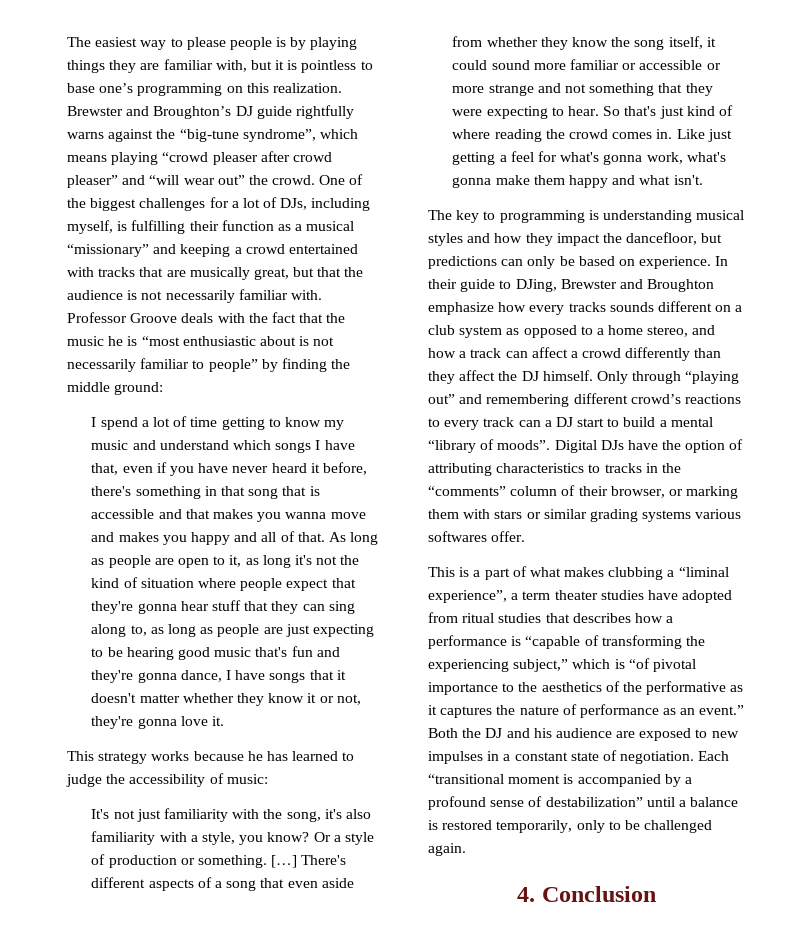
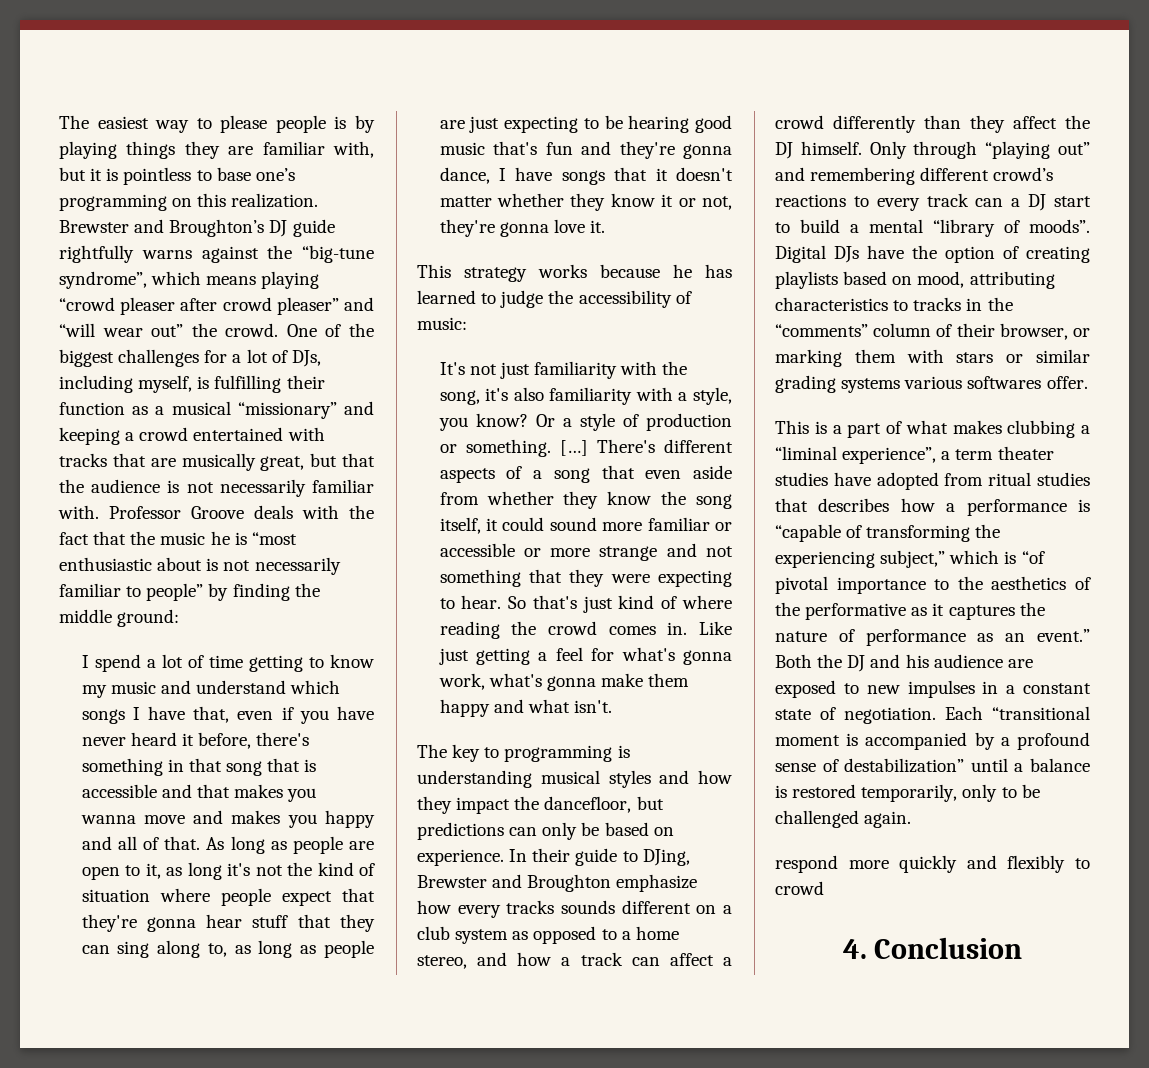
(744, 444) none -> [1026,246,1090,263] [775,271,965,289] creating playlists based on mood,
(466, 849) none -> [775,855,1090,873] [775,881,824,895] // respond more quickly and flexibly to crowd

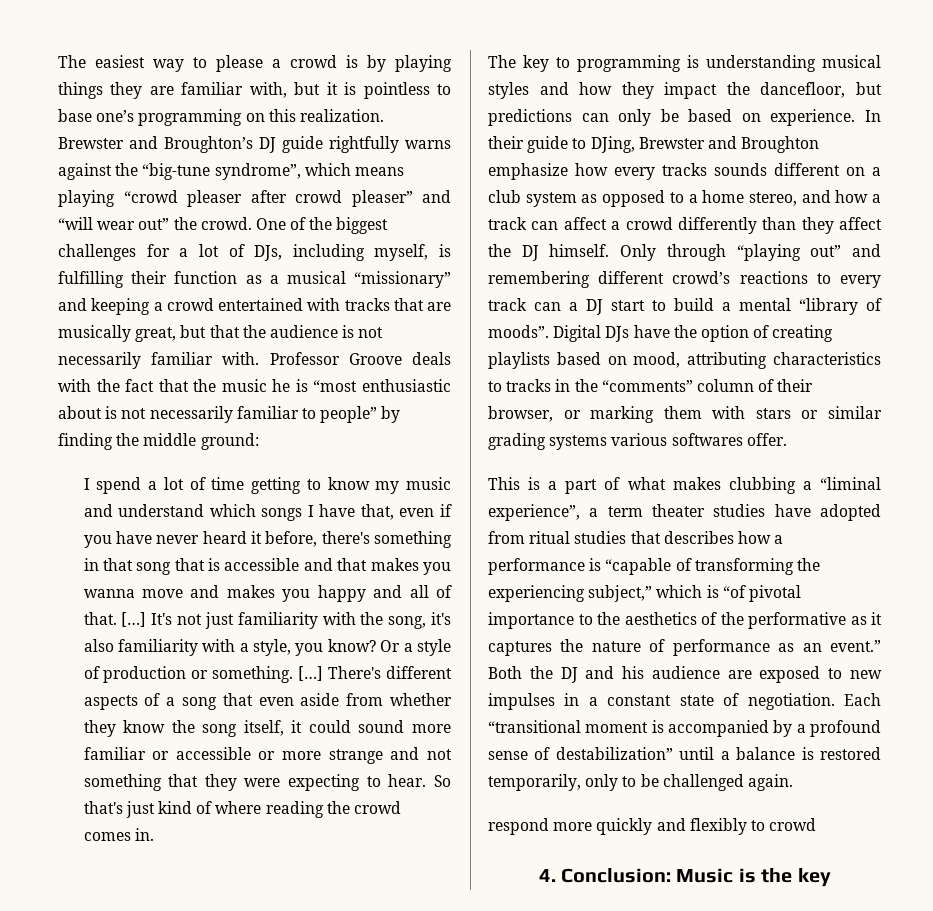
[275,115,326,133] people -> [272,55,337,68] a crowd
[206,836,374,854] [81,862,375,880] [81,888,376,906] [81,914,375,932] [81,940,374,958] [439,115,732,133] [439,141,732,159] [439,167,733,185] [439,193,732,211] [439,219,606,237] [417,264,732,282] [417,290,692,308] [417,317,467,330] As long as people are open to it, as long it's not the kind of situation where people expect that they're gonna hear stuff that they can sing along to, as long as people are just expecting to be hearing good music that's fun and they're gonna dance, I have songs that it doesn't matter whether they know it or not, they're gonna love it. // This strategy works because he has learned to judge the accessibility of music: // -> [121,612,147,627] […]
[699,621,732,635] [438,647,732,665] [438,673,690,691] [439,699,613,717] Like just getting a feel for what's gonna work, what's gonna make them happy and what isn't. -> (154, 834) none
[874,937,1023,959] Conclusion -> [560,868,831,887] Conclusion: Music is the key

